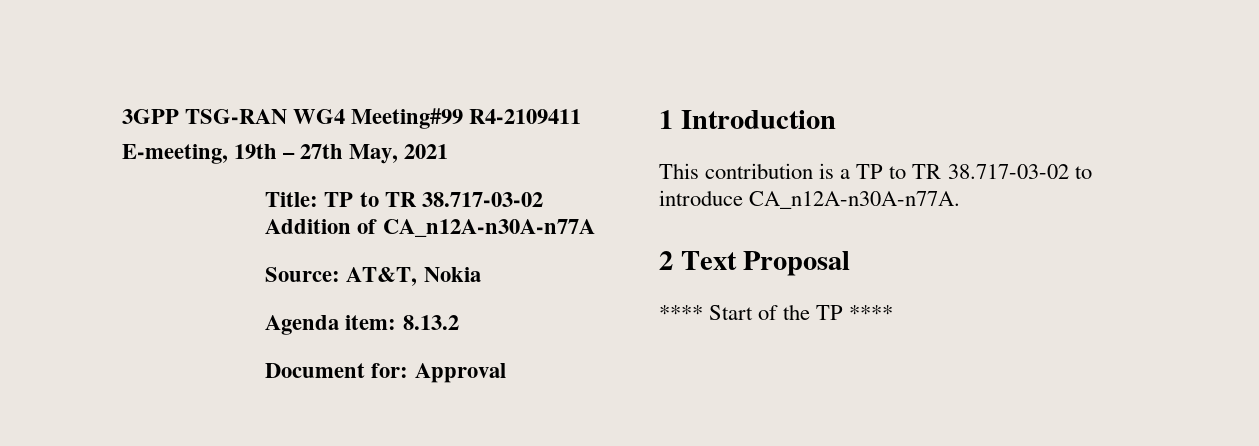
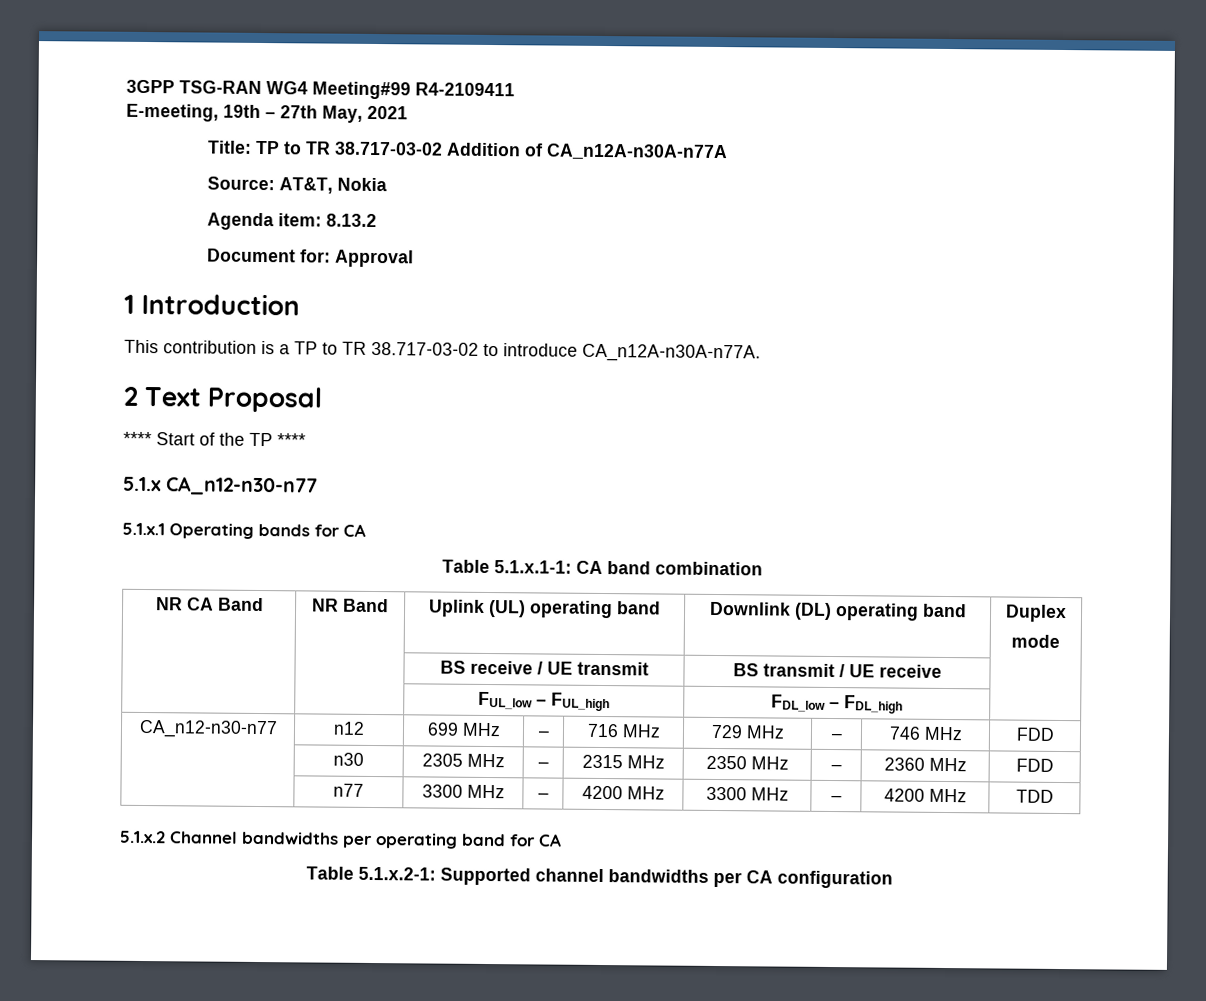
(894, 312) none -> [123,476,319,496] [122,522,366,539] [442,559,763,576] [155,597,264,612] [312,598,389,613] [428,599,661,619] [709,601,967,621] [1005,604,1067,623] [1011,634,1060,648] [439,660,649,676] [732,663,942,678] [478,691,610,712] [771,694,903,714] [138,719,278,739] [333,721,365,735] [426,722,501,737] [537,730,549,737] [586,723,661,738] [710,724,785,739] [830,732,842,740] [888,726,963,741] [1015,727,1055,741] [333,752,364,766] [421,753,505,768] [537,761,549,768] [581,754,665,769] [705,755,789,770] [830,763,842,771] [883,757,967,772] [1015,758,1054,772] [333,783,364,797] [421,784,505,799] [537,792,549,799] [581,785,665,800] [705,786,789,801] [830,794,842,802] [883,788,967,803] [1015,789,1054,803] [119,830,562,849] [306,866,893,889] // 5.1.x CA_n12-n30-n77 // 5.1.x.1 Operating bands for CA // Table 5.1.x.1-1: CA band combination // NR CA Band | NR Band | Uplink (UL) operating band | Downlink (DL) operating band | Duplex // mode // | | BS receive / UE transmit | BS transmit / UE receive | // | | FUL_low – FUL_high | FDL_low – FDL_high | // CA_n12-n30-n77 | n12 | 699 MHz | – | 716 MHz | 729 MHz | – | 746 MHz | FDD // | n30 | 2305 MHz | – | 2315 MHz | 2350 MHz | – | 2360 MHz | FDD // | n77 | 3300 MHz | – | 4200 MHz | 3300 MHz | – | 4200 MHz | TDD // 5.1.x.2 Channel bandwidths per operating band for CA // Table 5.1.x.2-1: Supported channel bandwidths per CA configuration

